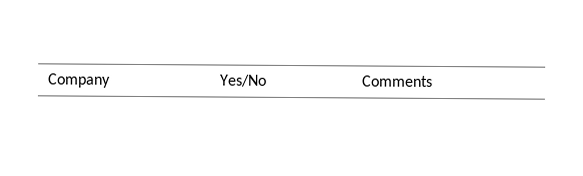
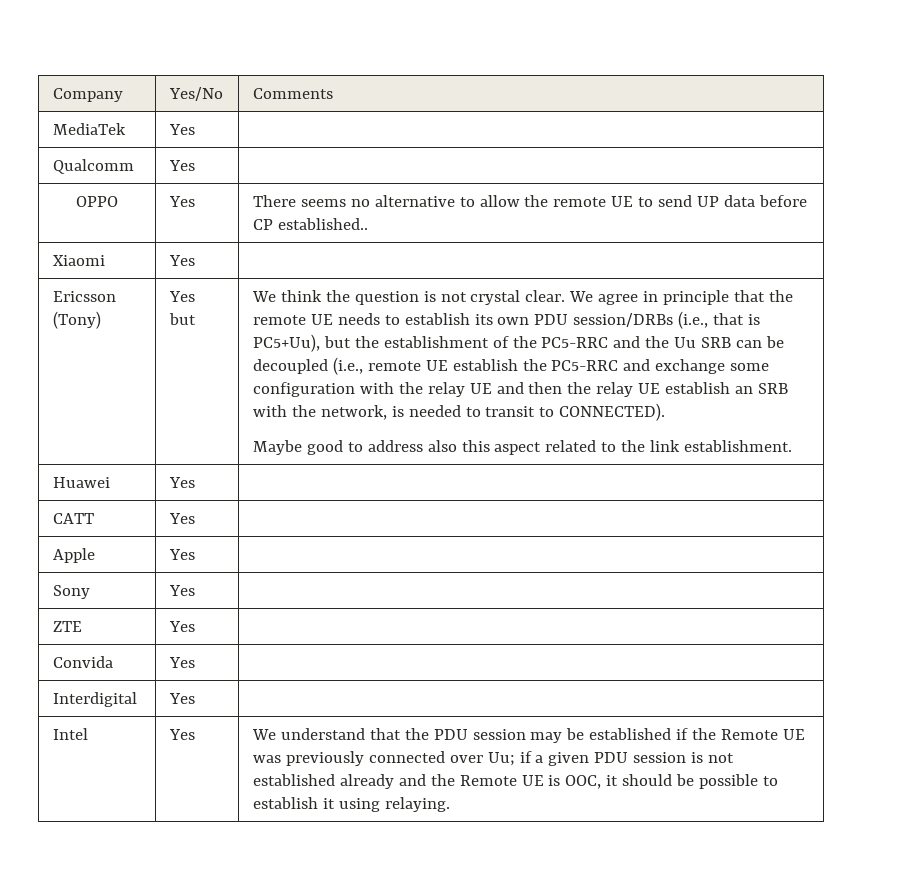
(434, 81) none -> [52,123,126,135] [168,124,195,135] [52,159,134,174] [168,160,195,171] [76,196,118,207] [168,196,195,207] [252,195,808,207] [252,218,368,230] [52,255,105,266] [168,255,195,266] [52,291,116,302] [52,311,101,329] [168,291,195,302] [168,313,196,325] [251,290,794,305] [252,311,761,329] [252,334,785,352] [252,357,770,375] [252,382,789,397] [252,403,666,421] [252,440,793,455] [52,477,110,488] [168,477,195,488] [52,513,94,524] [168,513,195,524] [52,548,95,563] [168,549,195,560] [52,585,90,599] [168,585,195,596] [52,621,82,632] [168,621,195,632] [52,656,113,668] [168,657,195,668] [52,692,137,707] [168,693,195,704] [52,728,88,740] [168,729,195,740] [251,728,806,743] [252,751,735,766] [252,774,779,789] [252,797,450,812] // MediaTek | Yes | // Qualcomm | Yes | // OPPO | Yes | There seems no alternative to allow the remote UE to send UP data before CP established.. // Xiaomi | Yes | // Ericsson (Tony) | Yes but | We think the question is not crystal clear. We agree in principle that the remote UE needs to establish its own PDU session/DRBs (i.e., that is PC5+Uu), but the establishment of the PC5-RRC and the Uu SRB can be decoupled (i.e., remote UE establish the PC5-RRC and exchange some configuration with the relay UE and then the relay UE establish an SRB with the network, is needed to transit to CONNECTED). // Maybe good to address also this aspect related to the link establishment. // Huawei | Yes | // CATT | Yes | // Apple | Yes | // Sony | Yes | // ZTE | Yes | // Convida | Yes | // Interdigital | Yes | // Intel | Yes | We understand that the PDU session may be established if the Remote UE was previously connected over Uu; if a given PDU session is not established already and the Remote UE is OOC, it should be possible to establish it using relaying.

